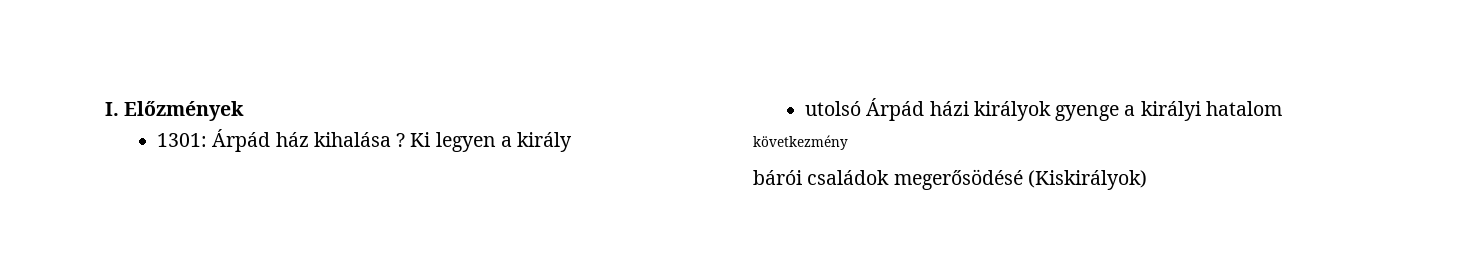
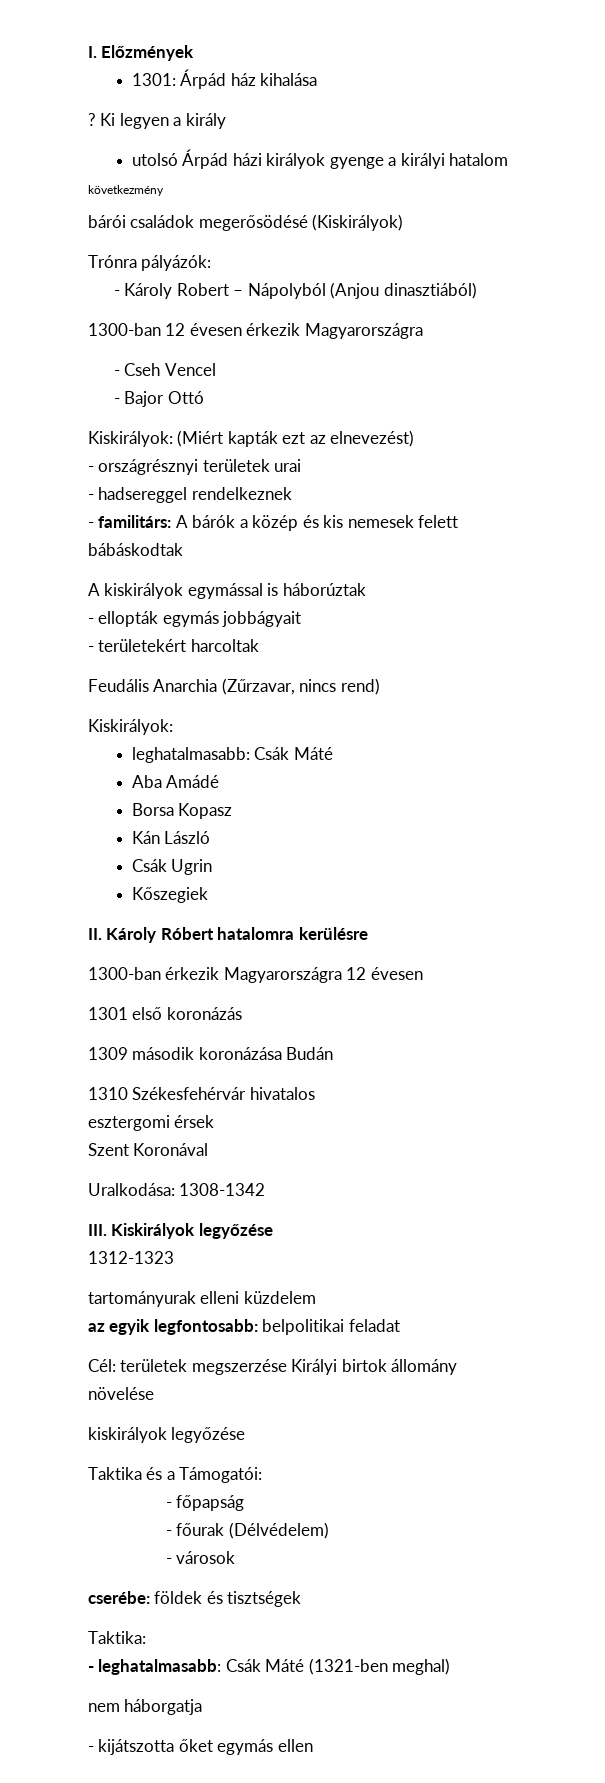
(391, 139) none -> (318, 79) //
(1147, 180) none -> [88,255,212,271] [113,282,477,299] [88,323,423,339] [113,363,216,376] [113,391,204,407] [88,430,415,447] [88,459,302,475] [88,487,292,503] [88,515,459,531] [88,543,183,556] [88,583,366,599] [88,611,302,627] [88,639,259,652] [88,678,380,695] [88,719,173,735] [132,747,333,763] [132,775,220,788] [132,803,233,819] [132,831,211,844] [132,859,213,875] [132,887,209,903] [88,927,368,943] [88,967,423,983] [88,1007,242,1020] [88,1047,334,1060] [88,1087,315,1100] [88,1115,215,1131] [88,1143,209,1156] [88,1183,266,1196] [88,1223,273,1239] [88,1251,174,1264] [88,1291,316,1307] [88,1319,400,1335] [88,1359,458,1375] [88,1387,154,1400] [88,1427,246,1443] [88,1467,263,1483] [165,1495,245,1511] [165,1522,329,1539] [165,1551,236,1564] [88,1591,302,1607] [88,1631,146,1644] [88,1658,451,1675] [88,1699,203,1715] [88,1739,313,1755] // Trónra pályázók: // - Károly Robert – Nápolyból (Anjou dinasztiából) // 1300-ban 12 évesen érkezik Magyarországra // - Cseh Vencel // - Bajor Ottó // Kiskirályok: (Miért kapták ezt az elnevezést) // - országrésznyi területek urai // - hadsereggel rendelkeznek // - familitárs: A bárók a közép és kis nemesek felett bábáskodtak // A kiskirályok egymással is háborúztak // - ellopták egymás jobbágyait // - területekért harcoltak // Feudális Anarchia (Zűrzavar, nincs rend) // Kiskirályok: // leghatalmasabb: Csák Máté // Aba Amádé // Borsa Kopasz // Kán László // Csák Ugrin // Kőszegiek // II. Károly Róbert hatalomra kerülésre // 1300-ban érkezik Magyarországra 12 évesen // 1301 első koronázás // 1309 második koronázása Budán // 1310 Székesfehérvár hivatalos // esztergomi érsek // Szent Koronával // Uralkodása: 1308-1342 // III. Kiskirályok legyőzése // 1312-1323 // tartományurak elleni küzdelem // az egyik legfontosabb: belpolitikai feladat // Cél: területek megszerzése Királyi birtok állomány növelése // kiskirályok legyőzése // Taktika és a Támogatói: // - főpapság // - főurak (Délvédelem) // - városok // cserébe: földek és tisztségek // Taktika: // - leghatalmasabb: Csák Máté (1321-ben meghal) // nem háborgatja // - kijátszotta őket egymás ellen

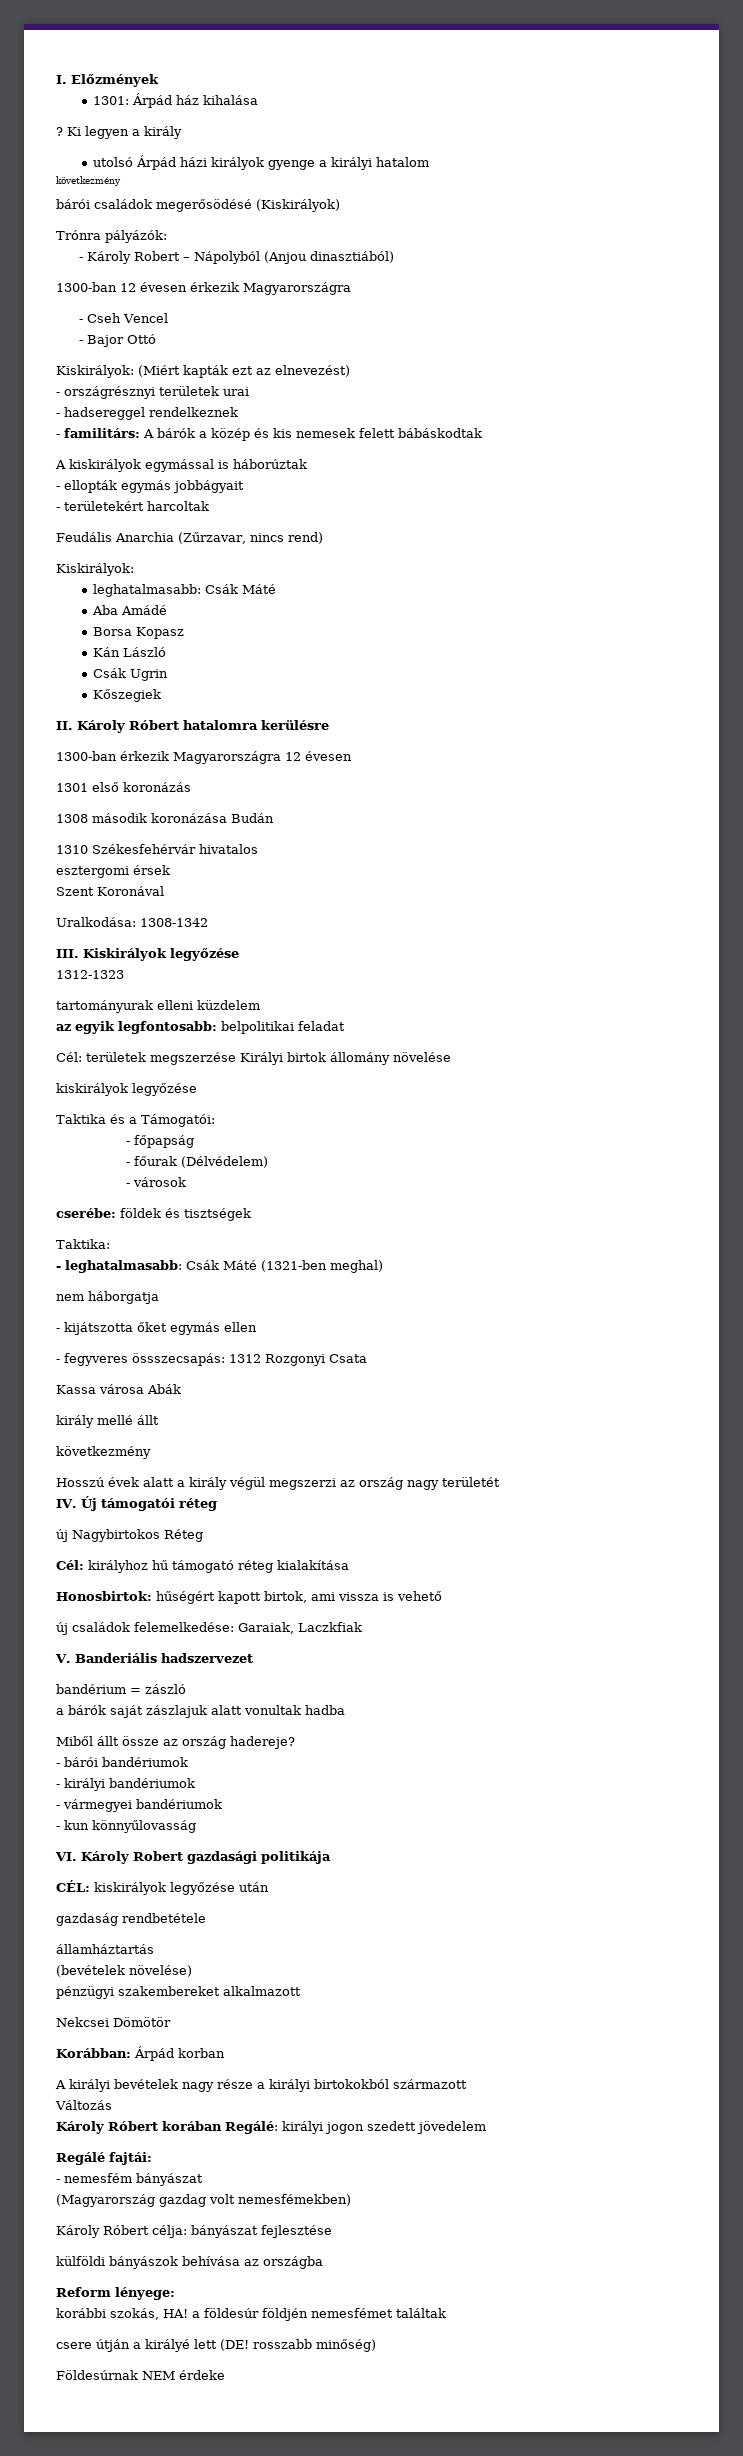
[88,1047,128,1060] 1309 -> [56,814,88,823] 1308
(313, 1745) none -> [56,1353,367,1366] [56,1384,181,1394] [56,1415,159,1428] [56,1446,151,1459] [56,1477,500,1490] [56,1496,217,1511] [56,1529,203,1542] [56,1560,349,1573] [56,1591,442,1604] [56,1622,362,1635] [55,1653,253,1663] [56,1684,186,1694] [56,1705,345,1718] [56,1736,295,1749] [56,1757,188,1767] [56,1778,195,1791] [56,1799,222,1812] [56,1820,196,1833] [55,1851,331,1864] [56,1880,269,1895] [56,1913,206,1926] [56,1944,154,1954] [56,1965,192,1977] [56,1986,301,1999] [56,2017,171,2027] [56,2046,225,2061] [55,2079,467,2092] [55,2100,112,2110] [56,2121,486,2134] [56,2152,152,2165] [56,2173,203,2186] [56,2194,351,2207] [56,2225,332,2238] [56,2256,323,2269] [56,2287,175,2300] [56,2308,446,2321] [56,2339,376,2352] [56,2370,225,2380] // - fegyveres össszecsapás: 1312 Rozgonyi Csata // Kassa városa Abák // király mellé állt // következmény // Hosszú évek alatt a király végül megszerzi az ország nagy területét // IV. Új támogatói réteg // új Nagybirtokos Réteg // Cél: királyhoz hű támogató réteg kialakítása // Honosbirtok: hűségért kapott birtok, ami vissza is vehető // új családok felemelkedése: Garaiak, Laczkfiak // V. Banderiális hadszervezet // bandérium = zászló // a bárók saját zászlajuk alatt vonultak hadba // Miből állt össze az ország hadereje? // - bárói bandériumok // - királyi bandériumok // - vármegyei bandériumok // - kun könnyűlovasság // VI. Károly Robert gazdasági politikája // CÉL: kiskirályok legyőzése után // gazdaság rendbetétele // államháztartás // (bevételek növelése) // pénzügyi szakembereket alkalmazott // Nekcsei Dömötör // Korábban: Árpád korban // A királyi bevételek nagy része a királyi birtokokból származott // Változás // Károly Róbert korában Regálé: királyi jogon szedett jövedelem // Regálé fajtái: // - nemesfém bányászat // (Magyarország gazdag volt nemesfémekben) // Károly Róbert célja: bányászat fejlesztése // külföldi bányászok behívása az országba // Reform lényege: // korábbi szokás, HA! a földesúr földjén nemesfémet találtak // csere útján a királyé lett (DE! rosszabb minőség) // Földesúrnak NEM érdeke

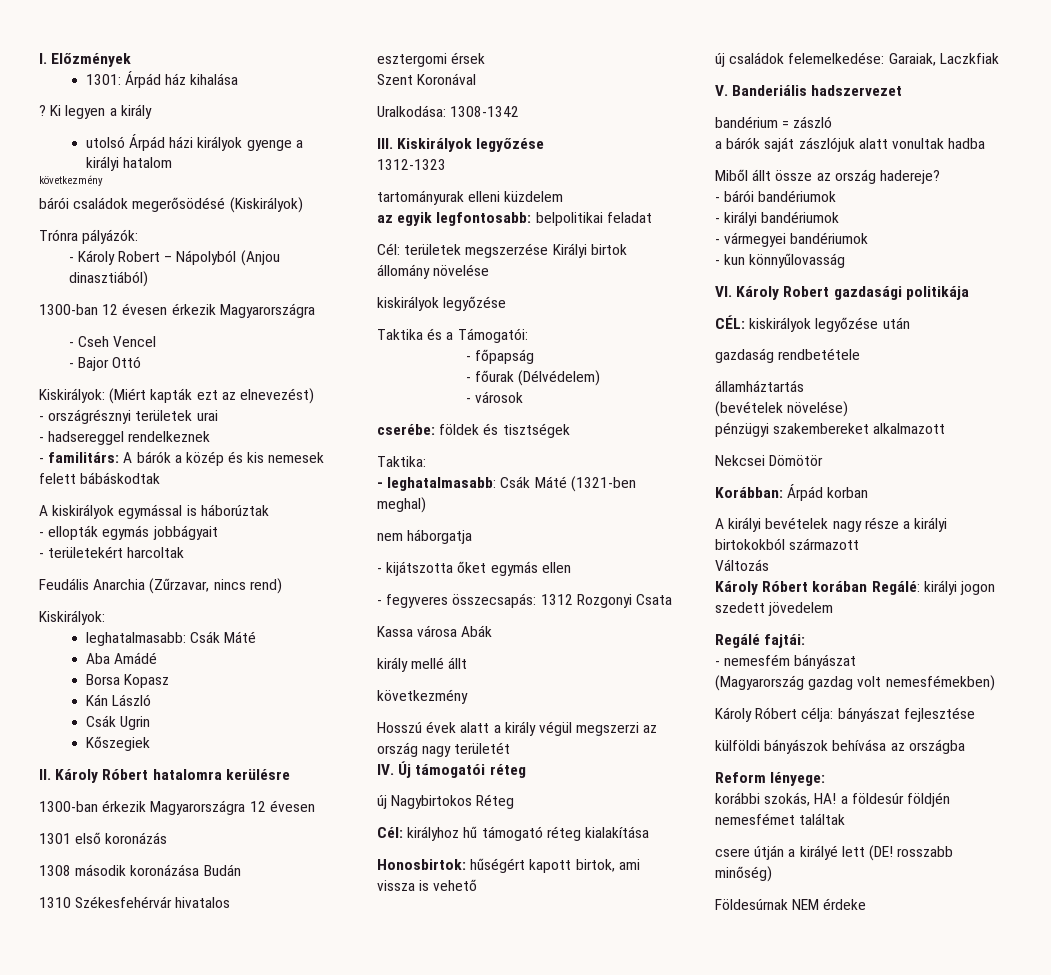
[132,1353,225,1366] össszecsapás: -> [452,593,537,608] összecsapás:
[146,1705,207,1718] zászlajuk -> [798,137,855,152] zászlójuk

